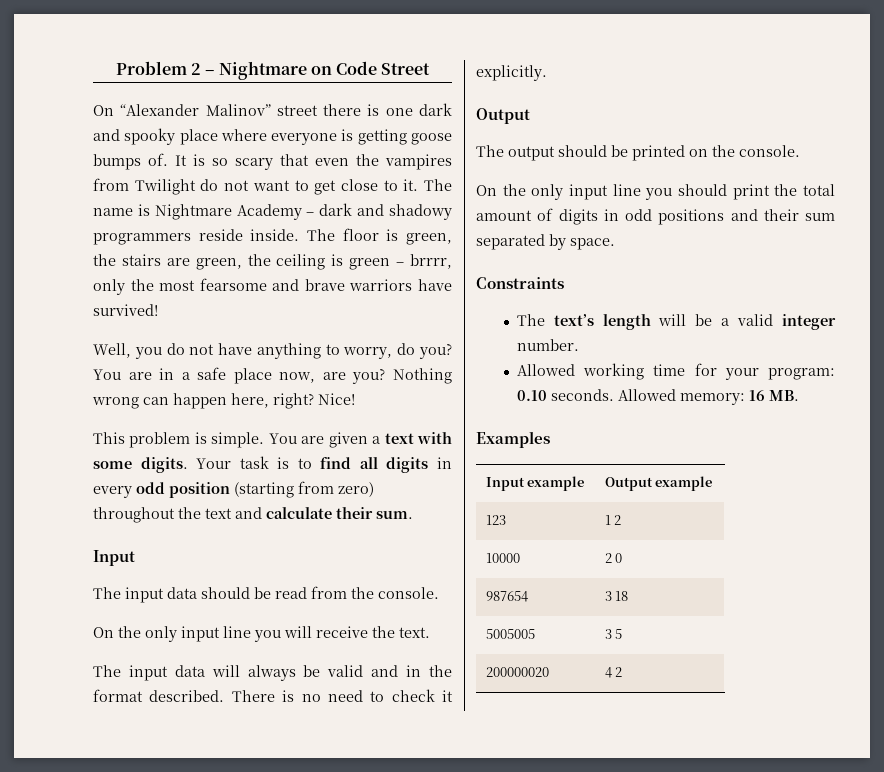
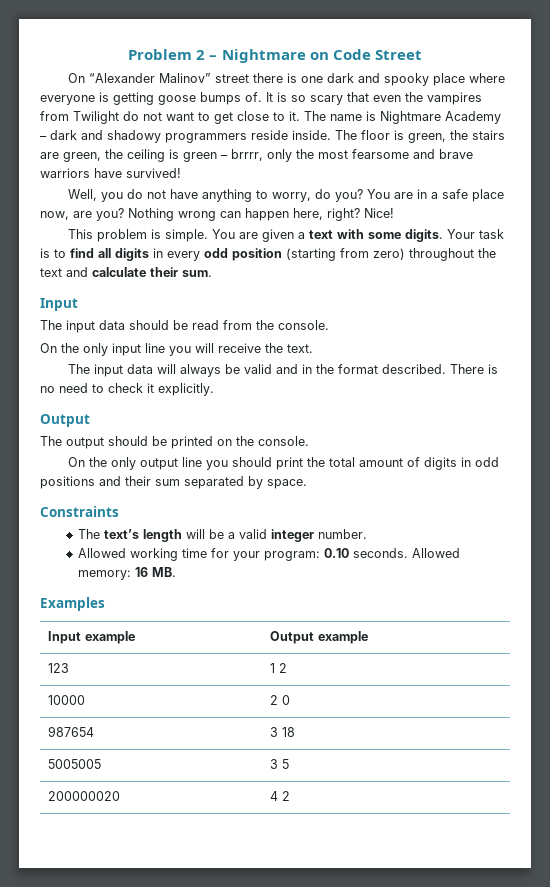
[569,184,608,200] input -> [139,458,178,470] output

